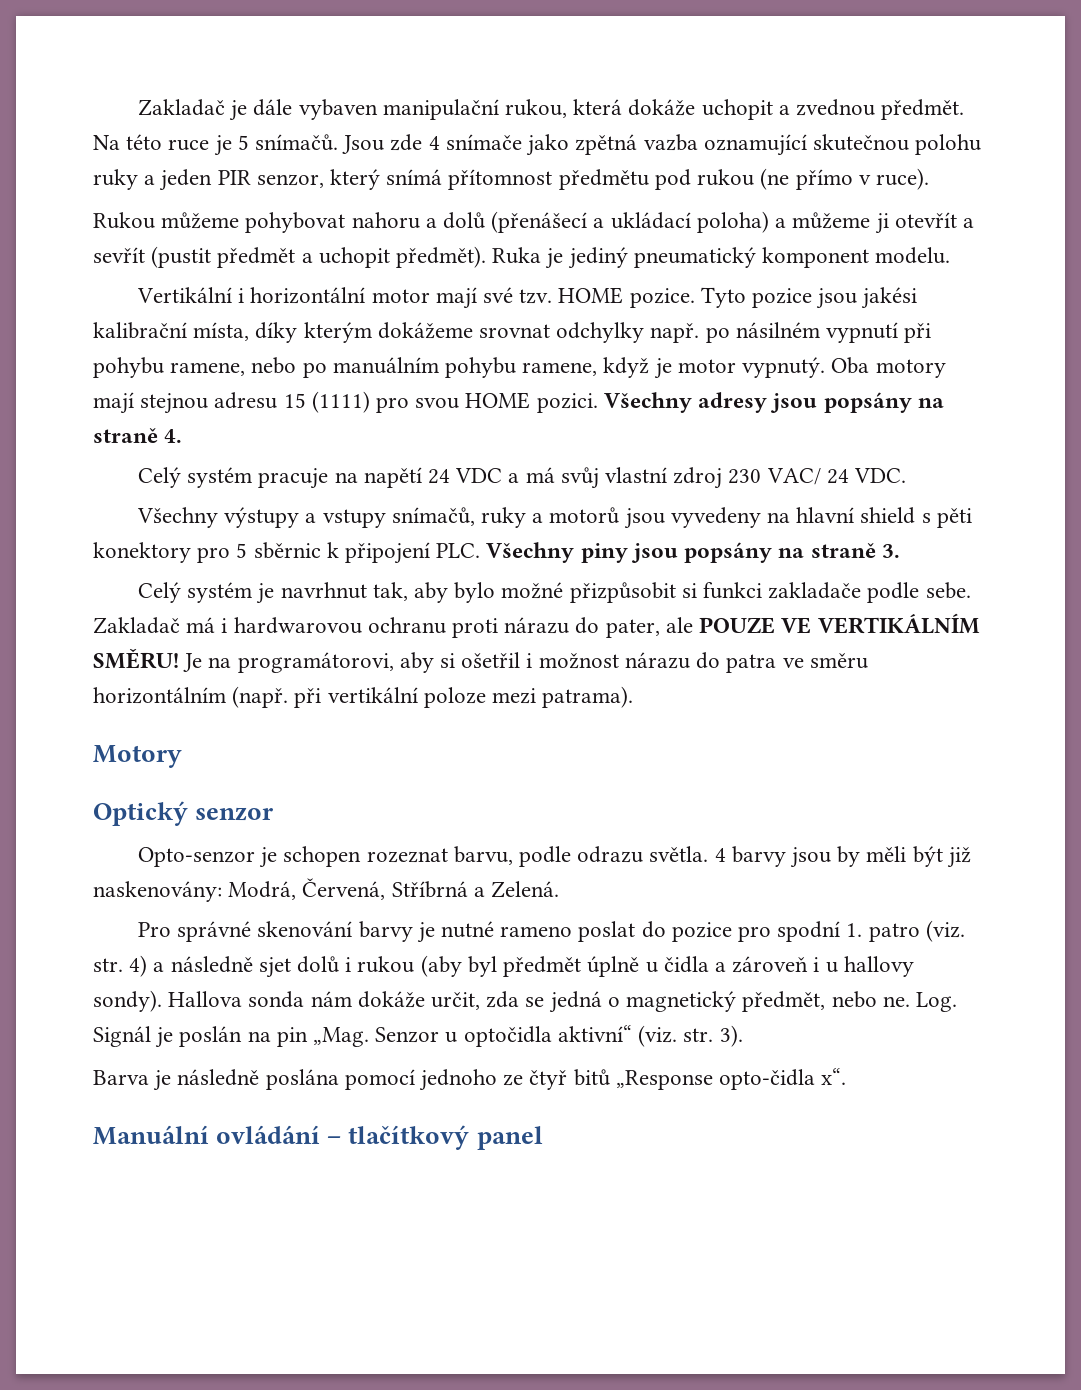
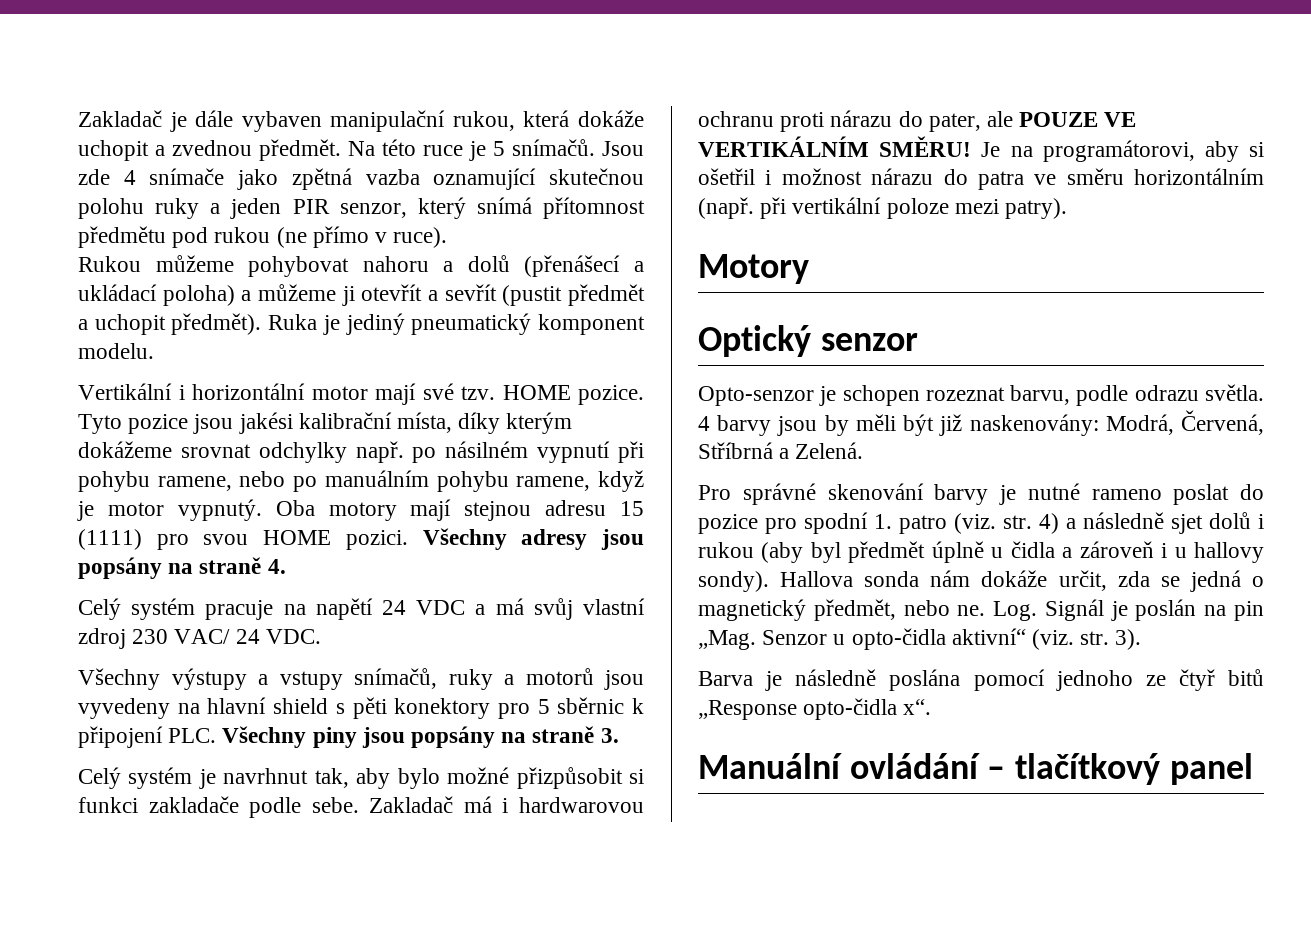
[542,686,634,708] patrama). -> [1005,198,1068,219] patry).
[463,1026,552,1047] optočidla -> [851,628,946,650] opto-čidla

